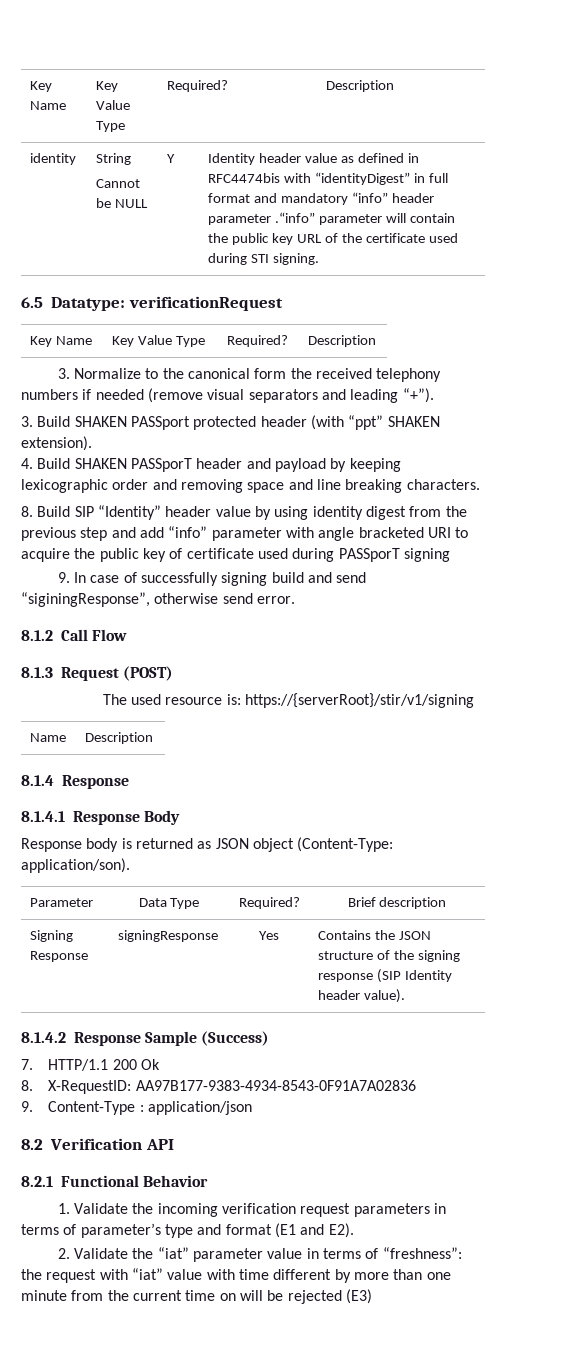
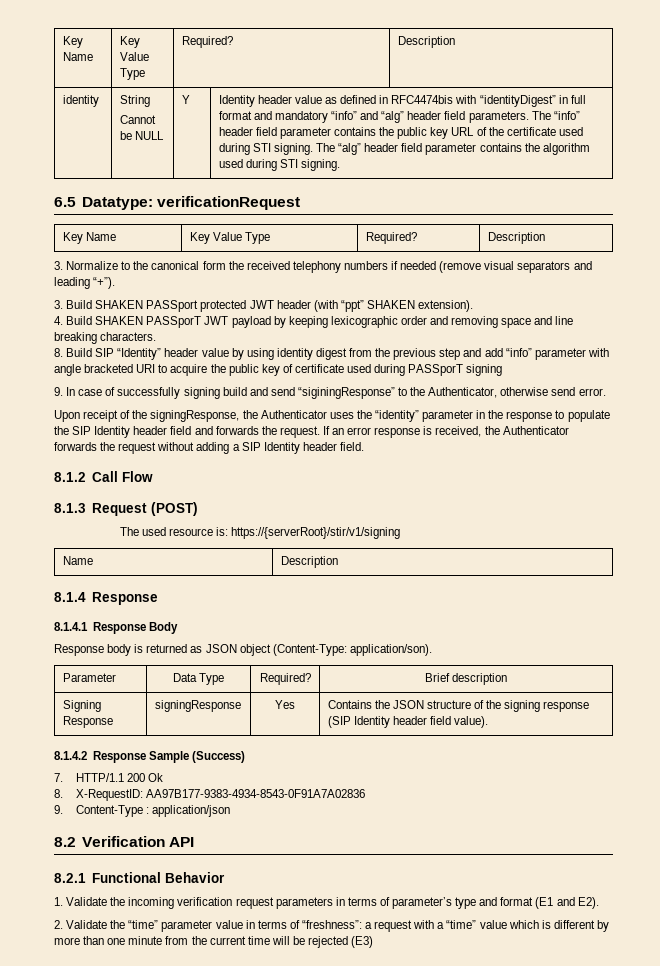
[391,193,434,203] [208,212,455,225] header parameter .“info” parameter will contain -> [360,111,580,123] [218,127,376,139] and “alg” header field parameters. The “info” header field parameter contains
(320, 259) none -> [315,143,590,155] [218,159,340,171] The “alg” header field parameter contains the algorithm used during STI signing.
(257, 423) none -> [249,300,274,309] JWT
[196,458,271,469] header and -> [204,316,229,325] JWT
[21,592,150,607] “siginingResponse”, -> [297,387,498,399] “siginingResponse” to the Authenticator,
(295, 600) none -> [54,410,610,422] [54,426,569,438] [54,442,364,454] // Upon receipt of the signingResponse, the Authenticator uses the “identity” parameter in the response to populate the SIP Identity header field and forwards the request. If an error response is received, the Authenticator forwards the request without adding a SIP Identity header field.
(361, 995) none -> [429,716,451,725] field
[157,1247,189,1259] “iat” -> [128,920,159,929] “time”
[21,1269,42,1280] the -> [365,922,373,929] a
[131,1268,269,1280] “iat” value with time -> [437,920,551,929] a “time” value which is
[219,1293,236,1301] on -> (270, 940) none

